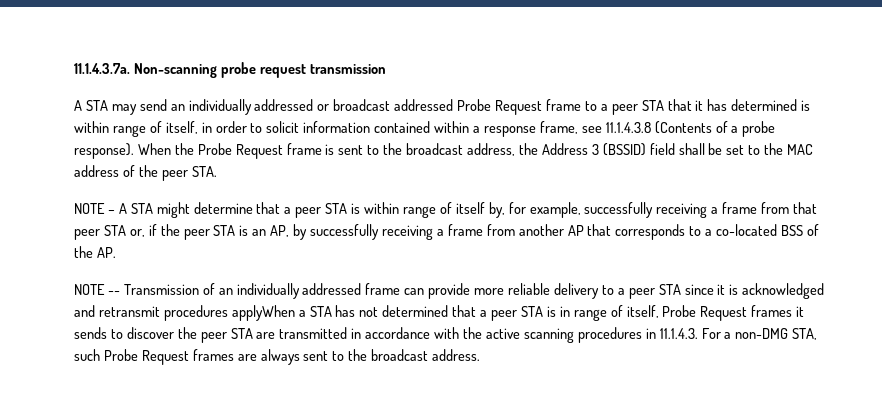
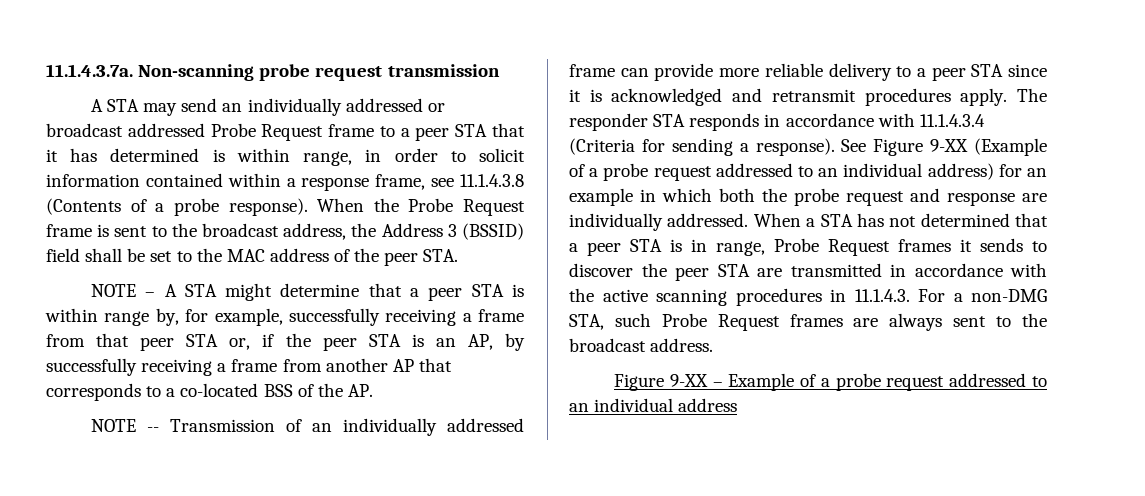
[112,121,198,137] range of itself, -> [303,151,353,166] range,
[439,202,485,214] of itself -> (150, 318) none
[231,305,295,321] applyWhen -> [960,88,1047,106] [569,113,985,131] [569,138,1047,156] [569,163,1047,181] [569,188,1047,206] [569,213,801,231] apply. The responder STA responds in accordance with 11.1.4.3.4 (Criteria for sending a response). See Figure 9-XX (Example of a probe request addressed to an individual address) for an example in which both the probe request and response are individually addressed. When
[573,305,659,321] range of itself, -> [716,241,765,256] range,
(481, 355) none -> [613,373,1047,391] [569,398,738,412] // Figure 9-XX – Example of a probe request addressed to an individual address

